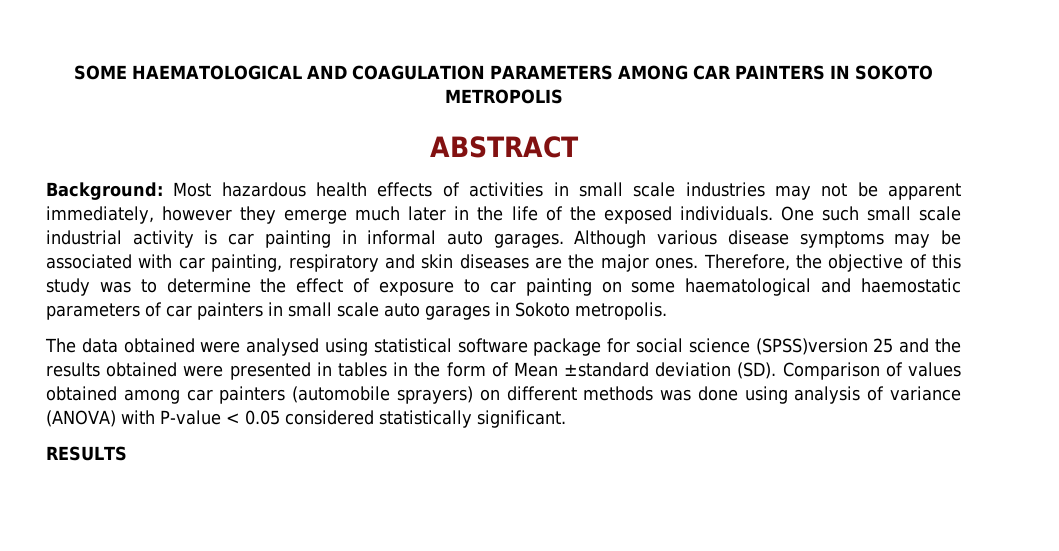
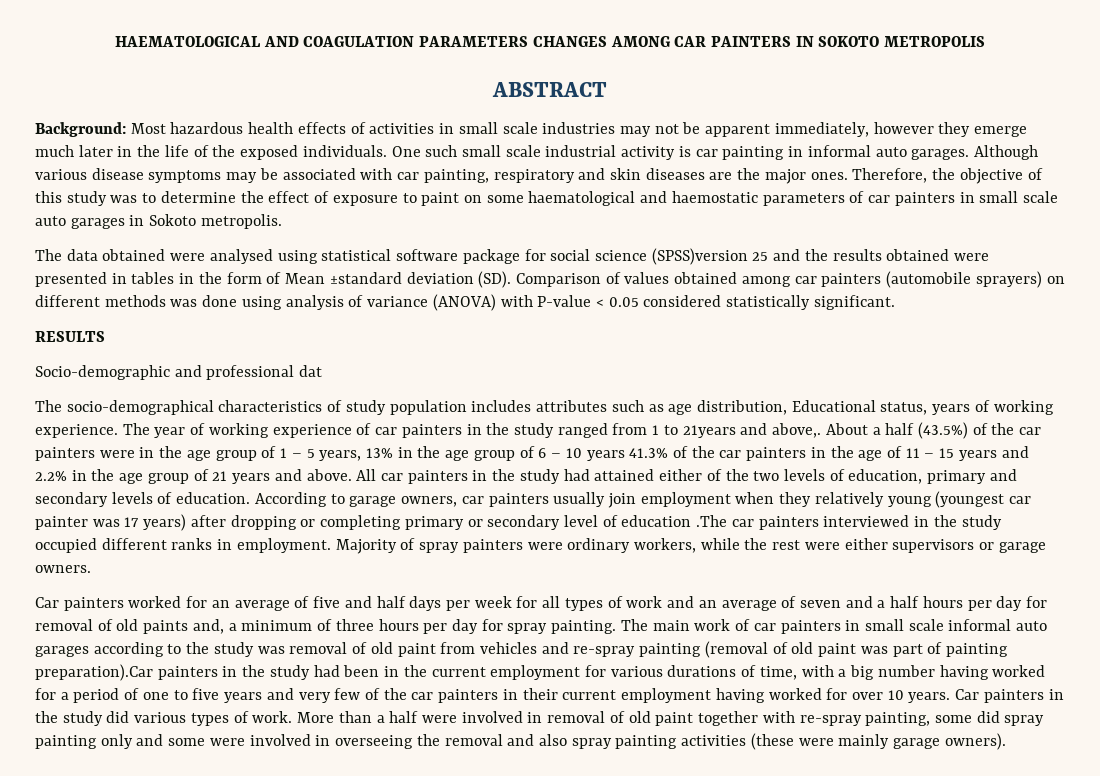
[73,65,127,80] SOME -> (114, 41) none
(613, 72) none -> [532,36,607,47] CHANGES
[489,278,592,296] car painting -> [421,192,460,206] paint
(127, 453) none -> [35,365,323,380] [35,400,1054,415] [35,422,1042,439] [35,446,1029,461] [35,469,1017,484] [35,491,1032,508] [35,514,1002,531] [35,538,1046,554] [35,565,91,573] [35,596,1048,611] [35,619,1048,634] [35,641,1008,658] [35,664,1046,681] [35,688,1064,703] [35,711,1045,726] [35,733,1006,750] // Socio-demographic and professional dat // The socio-demographical characteristics of study population includes attributes such as age distribution, Educational status, years of working experience. The year of working experience of car painters in the study ranged from 1 to 21years and above,. About a half (43.5%) of the car painters were in the age group of 1 – 5 years, 13% in the age group of 6 – 10 years 41.3% of the car painters in the age of 11 – 15 years and 2.2% in the age group of 21 years and above. All car painters in the study had attained either of the two levels of education, primary and secondary levels of education. According to garage owners, car painters usually join employment when they relatively young (youngest car painter was 17 years) after dropping or completing primary or secondary level of education .The car painters interviewed in the study occupied different ranks in employment. Majority of spray painters were ordinary workers, while the rest were either supervisors or garage owners. // Car painters worked for an average of five and half days per week for all types of work and an average of seven and a half hours per day for removal of old paints and, a minimum of three hours per day for spray painting. The main work of car painters in small scale informal auto garages according to the study was removal of old paint from vehicles and re-spray painting (removal of old paint was part of painting preparation).Car painters in the study had been in the current employment for various durations of time, with a big number having worked for a period of one to five years and very few of the car painters in their current employment having worked for over 10 years. Car painters in the study did various types of work. More than a half were involved in removal of old paint together with re-spray painting, some did spray painting only and some were involved in overseeing the removal and also spray painting activities (these were mainly garage owners).

